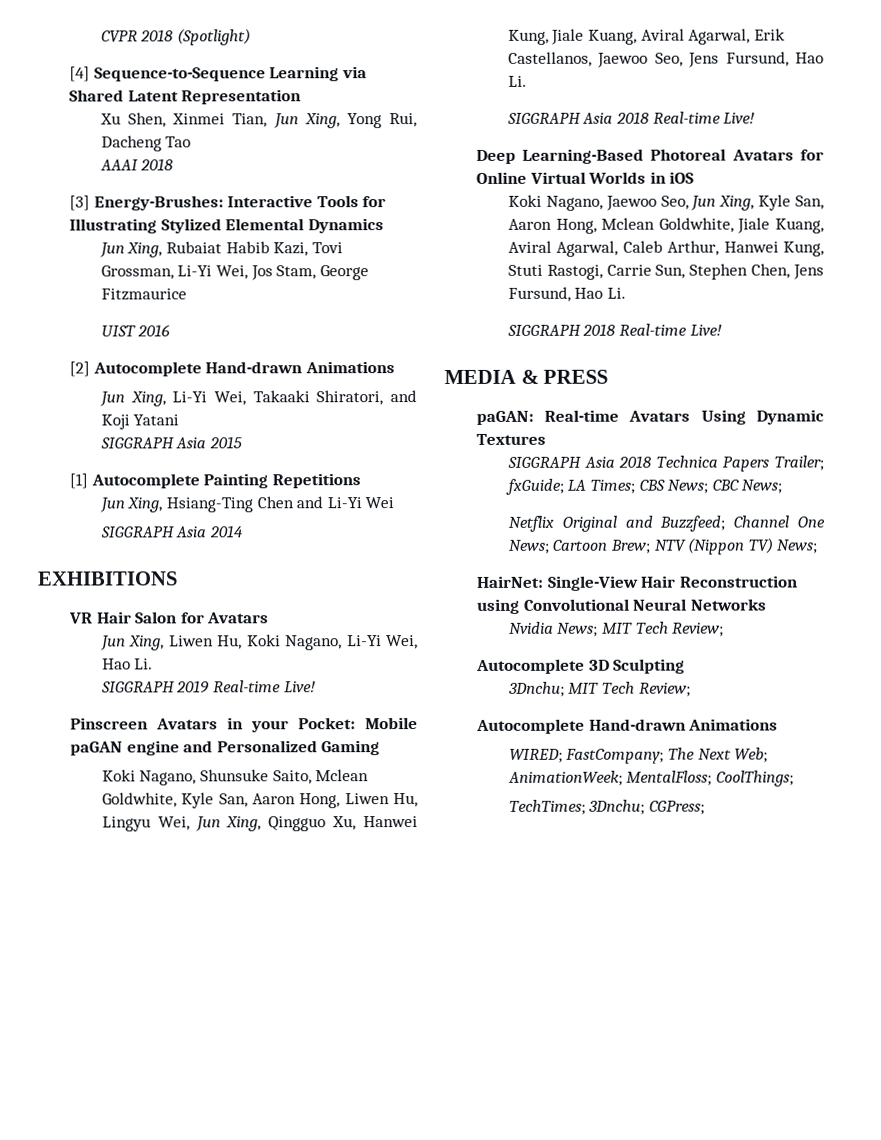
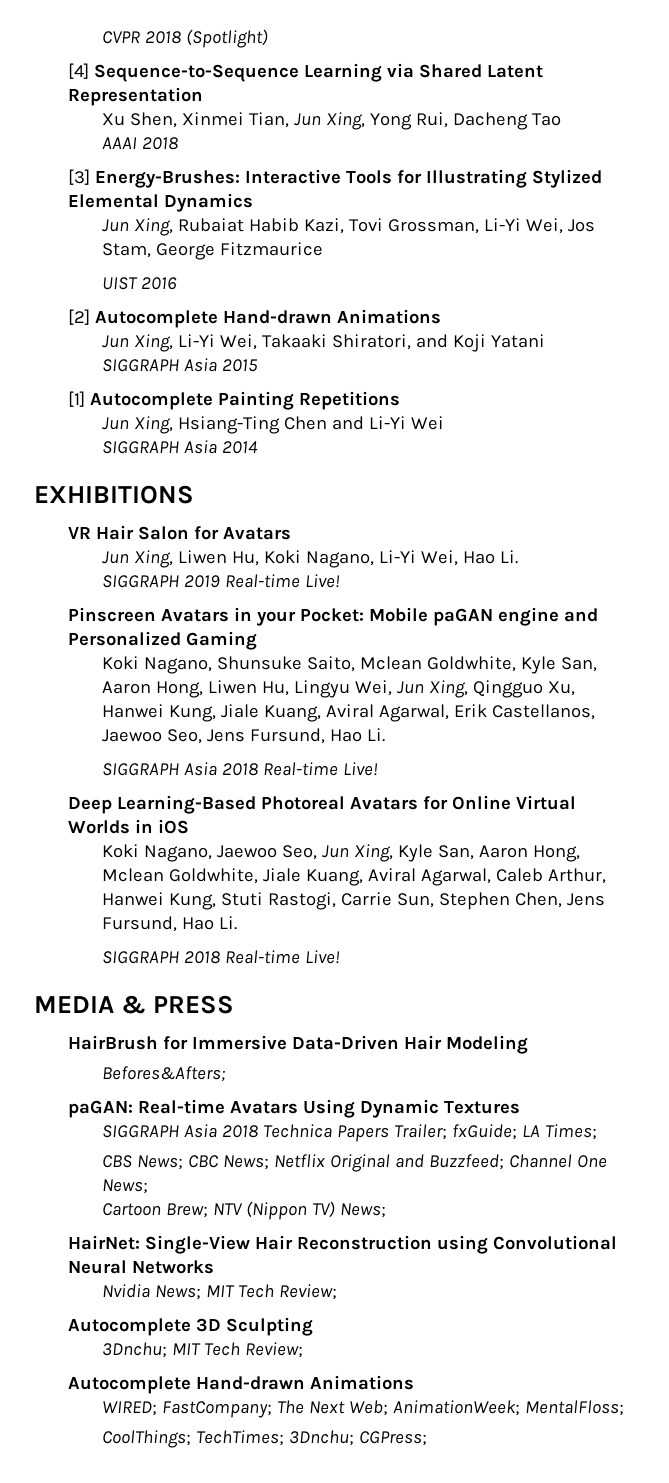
(609, 376) none -> [68,1035,529,1054] [102,1066,227,1082] // HairBrush for Immersive Data-Driven Hair Modeling // Befores&Afters;
(636, 486) none -> (598, 1132) //
(783, 486) // -> (270, 1162) none
(549, 546) none -> (149, 1186) //
(713, 778) none -> (625, 1408) //
(795, 778) // -> (192, 1439) none

